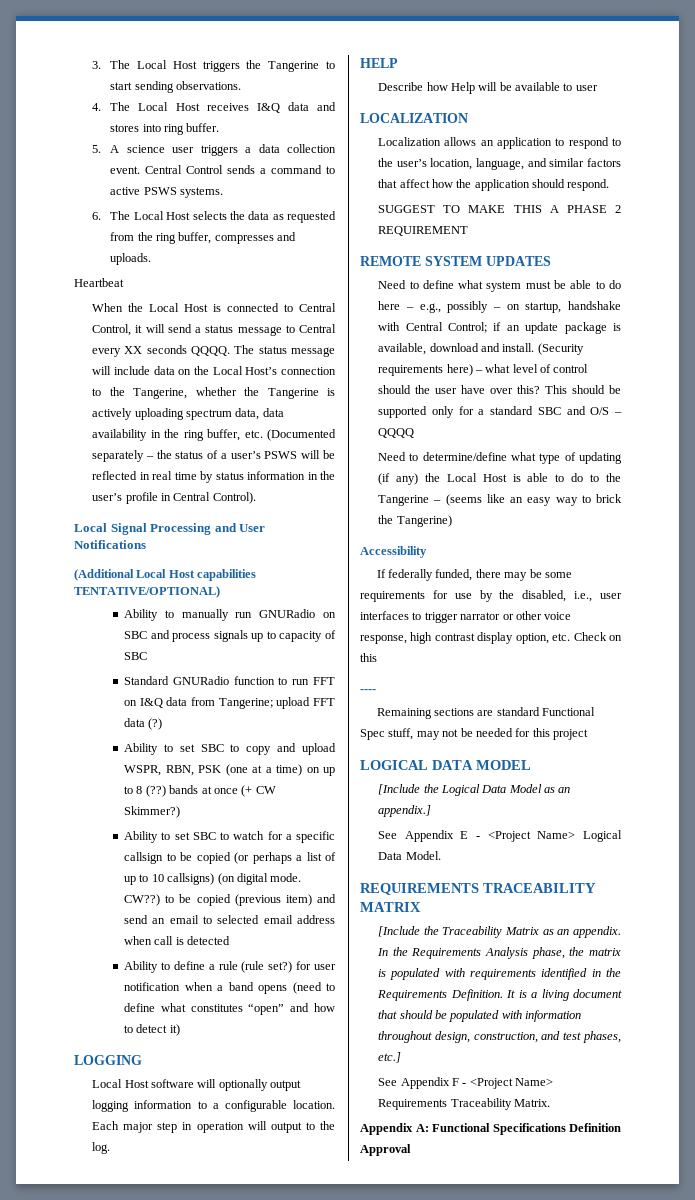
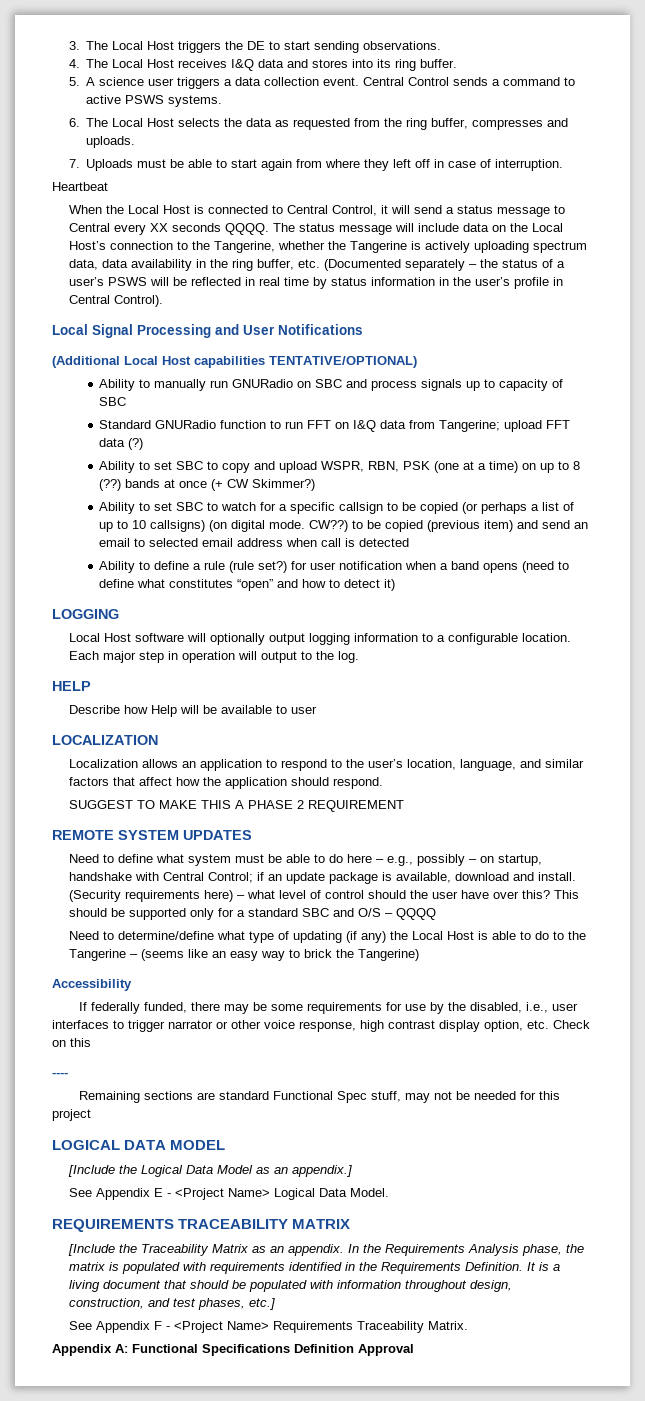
[268,61,320,72] Tangerine -> [247,41,266,50] DE
(161, 128) none -> [377,59,392,68] its
(152, 259) none -> [68,159,564,171] // 7. Uploads must be able to start again from where they left off in case of interruption.

